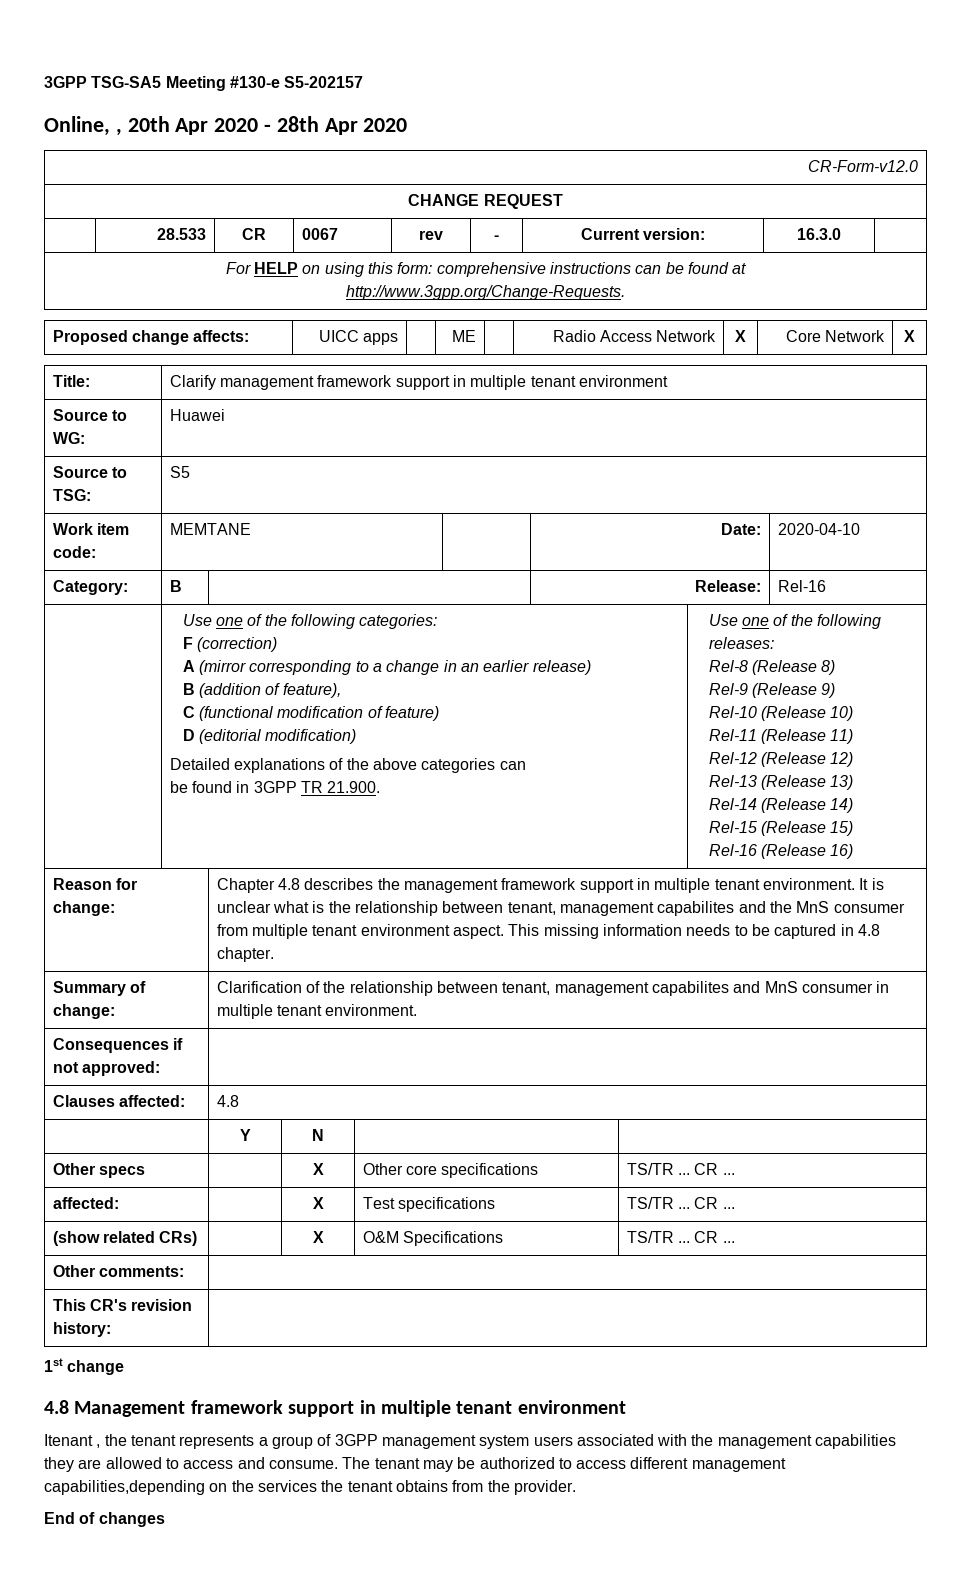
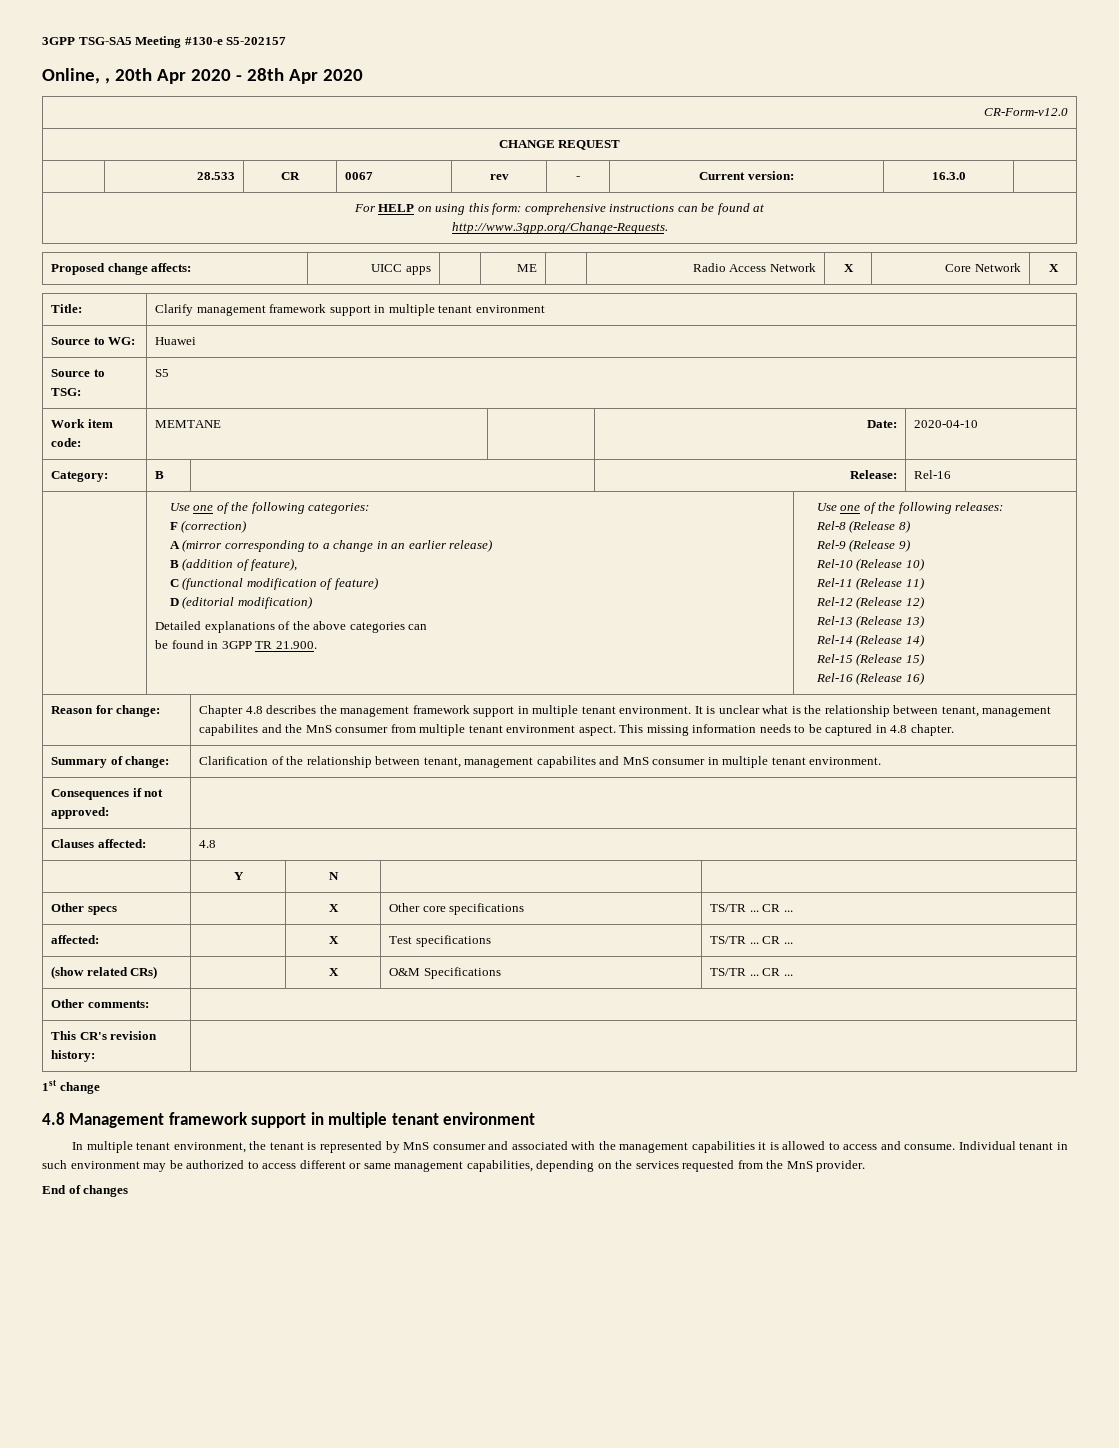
[44,1434,573,1449] Itenant , the tenant represents a group of 3GPP management system users -> [72,1141,509,1153] In multiple tenant environment, the tenant is represented by MnS consumer and
[44,1457,102,1472] they are -> [758,1142,779,1150] it is
[342,1457,420,1469] The tenant -> [958,1141,1068,1150] [42,1160,140,1169] Individual tenant in such environment
[691,1458,786,1472] [44,1480,448,1495] management capabilities,depending on the services the tenant obtains -> [349,1160,735,1172] or same management capabilities, depending on the services requested
(510, 1486) none -> [786,1161,813,1169] MnS

